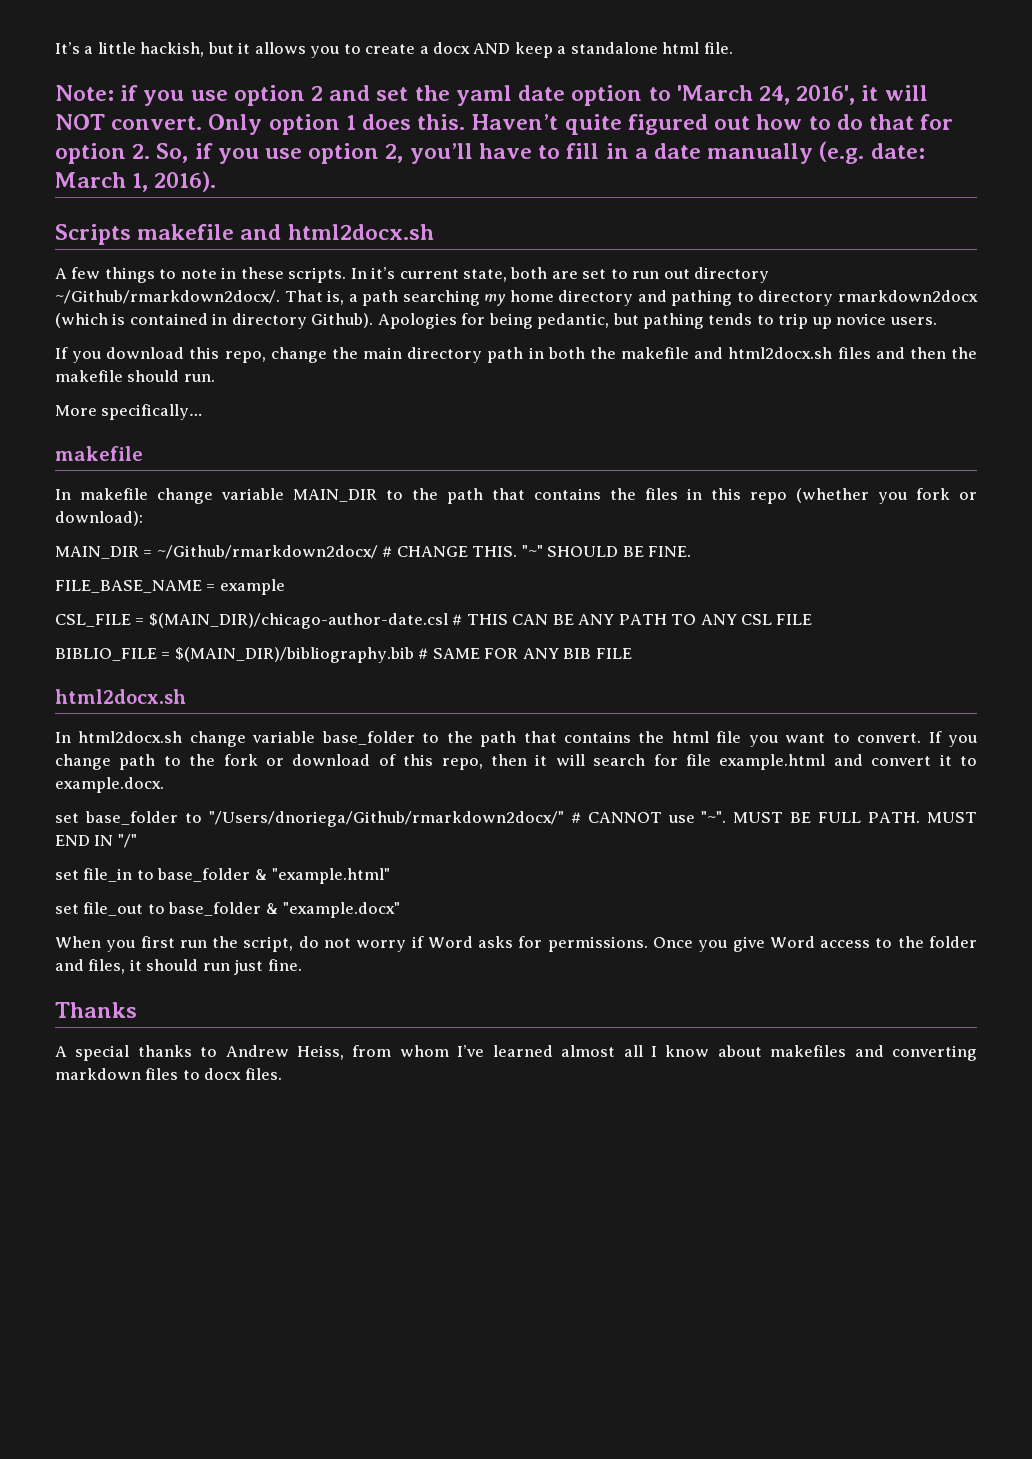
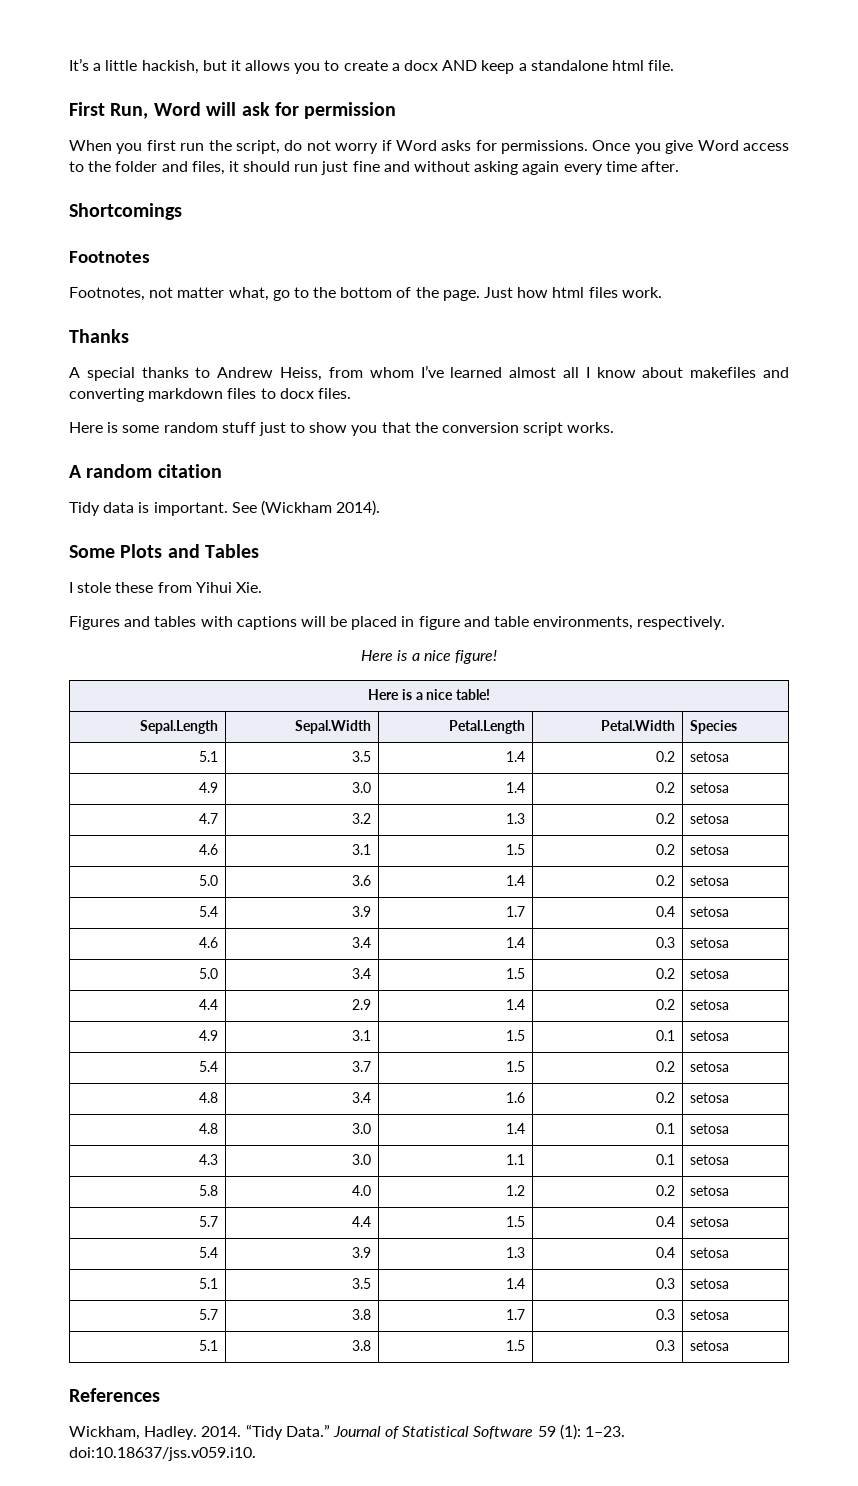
[55,85,928,106] [55,114,954,135] [55,141,925,164] [55,171,217,192] [55,224,434,245] [55,267,770,283] [55,290,979,306] [55,313,937,329] [55,347,977,363] [55,370,215,382] [55,404,203,420] [55,446,143,461] [55,488,977,504] [55,511,143,526] [55,545,692,559] [55,579,285,595] [55,613,813,629] [55,647,632,663] [55,689,186,704] [55,731,978,747] [55,754,977,770] [55,777,164,793] [55,811,977,827] [55,834,137,848] [55,868,391,884] [55,902,401,918] Note: if you use option 2 and set the yaml date option to 'March 24, 2016', it will NOT convert. Only option 1 does this. Haven’t quite figured out how to do that for option 2. So, if you use option 2, you’ll have to fill in a date manually (e.g. date: March 1, 2016). // Scripts makefile and html2docx.sh // A few things to note in these scripts. In it’s current state, both are set to run out directory ~/Github/rmarkdown2docx/. That is, a path searching my home directory and pathing to directory rmarkdown2docx (which is contained in directory Github). Apologies for being pedantic, but pathing tends to trip up novice users. // If you download this repo, change the main directory path in both the makefile and html2docx.sh files and then the makefile should run. // More specifically… // makefile // In makefile change variable MAIN_DIR to the path that contains the files in this repo (whether you fork or download): // MAIN_DIR = ~/Github/rmarkdown2docx/ # CHANGE THIS. "~" SHOULD BE FINE. // FILE_BASE_NAME = example // CSL_FILE = $(MAIN_DIR)/chicago-author-date.csl # THIS CAN BE ANY PATH TO ANY CSL FILE // BIBLIO_FILE = $(MAIN_DIR)/bibliography.bib # SAME FOR ANY BIB FILE // html2docx.sh // In html2docx.sh change variable base_folder to the path that contains the html file you want to convert. If you change path to the fork or download of this repo, then it will search for file example.html and convert it to example.docx. // set base_folder to "/Users/dnoriega/Github/rmarkdown2docx/" # CANNOT use "~". MUST BE FULL PATH. MUST END IN "/" // set file_in to base_folder & "example.html" // set file_out to base_folder & "example.docx" -> [69,102,397,119] First Run, Word will ask for permission
[267,959,302,971] fine. -> [352,161,679,175] [69,203,182,220] [69,251,150,263] [69,287,662,301] fine and without asking again every time after. // Shortcomings // Footnotes // Footnotes, not matter what, go to the bottom of the page. Just how html files work.
(282, 1074) none -> [69,422,615,436] [69,464,222,478] [69,500,381,516] [69,544,260,558] [69,582,262,593] [69,616,726,630] [361,650,497,664] [367,689,491,700] [139,720,218,734] [294,720,371,734] [448,720,525,734] [600,720,675,731] [690,720,738,734] [198,751,218,762] [351,751,371,762] [505,751,525,762] [655,751,675,762] [690,751,730,762] [198,782,218,793] [351,782,371,793] [505,782,525,793] [655,782,675,793] [690,782,730,793] [198,813,218,824] [351,813,371,824] [505,813,525,824] [655,813,675,824] [690,813,730,824] [198,844,218,855] [351,844,371,855] [505,844,525,855] [655,844,675,855] [690,844,730,855] [198,875,218,886] [351,875,371,886] [505,875,525,886] [655,875,675,886] [690,875,730,886] [198,906,218,917] [351,906,371,917] [505,906,525,917] [655,906,675,917] [690,906,730,917] [198,937,218,948] [351,937,371,948] [505,937,525,948] [655,937,675,948] [690,937,730,948] [198,968,218,979] [351,968,371,979] [505,968,525,979] [655,968,675,979] [690,968,730,979] [198,999,218,1010] [351,999,371,1010] [505,999,525,1010] [655,999,675,1010] [690,999,730,1010] [198,1030,218,1041] [351,1030,371,1041] [505,1030,525,1041] [655,1030,675,1041] [690,1030,730,1041] [198,1061,218,1072] [351,1061,371,1072] [505,1061,525,1072] [655,1061,675,1072] [690,1061,730,1072] [198,1092,218,1103] [351,1092,371,1103] [505,1092,525,1103] [655,1092,675,1103] [690,1092,730,1103] [198,1123,218,1134] [351,1123,371,1134] [505,1123,525,1134] [655,1123,675,1134] [690,1123,730,1134] [198,1154,218,1165] [351,1154,371,1165] [505,1154,525,1165] [655,1154,675,1165] [690,1154,730,1165] [198,1185,218,1196] [351,1185,371,1196] [505,1185,525,1196] [655,1185,675,1196] [690,1185,730,1196] [198,1216,218,1227] [351,1216,371,1227] [505,1216,525,1227] [655,1216,675,1227] [690,1216,730,1227] [198,1247,218,1258] [351,1247,371,1258] [505,1247,525,1258] [655,1247,675,1258] [690,1247,730,1258] [198,1278,218,1289] [351,1278,371,1289] [505,1278,525,1289] [655,1278,675,1289] [690,1278,730,1289] [198,1309,218,1320] [351,1309,371,1320] [505,1309,525,1320] [655,1309,675,1320] [690,1309,730,1320] [198,1340,218,1351] [351,1340,371,1351] [505,1340,525,1351] [655,1340,675,1351] [690,1340,730,1351] [69,1388,160,1402] [69,1424,626,1440] [69,1447,256,1461] // Here is some random stuff just to show you that the conversion script works. // A random citation // Tidy data is important. See (Wickham 2014). // Some Plots and Tables // I stole these from Yihui Xie. // Figures and tables with captions will be placed in figure and table environments, respectively. // Here is a nice figure! // Here is a nice table! // Sepal.Length | Sepal.Width | Petal.Length | Petal.Width | Species // 5.1 | 3.5 | 1.4 | 0.2 | setosa // 4.9 | 3.0 | 1.4 | 0.2 | setosa // 4.7 | 3.2 | 1.3 | 0.2 | setosa // 4.6 | 3.1 | 1.5 | 0.2 | setosa // 5.0 | 3.6 | 1.4 | 0.2 | setosa // 5.4 | 3.9 | 1.7 | 0.4 | setosa // 4.6 | 3.4 | 1.4 | 0.3 | setosa // 5.0 | 3.4 | 1.5 | 0.2 | setosa // 4.4 | 2.9 | 1.4 | 0.2 | setosa // 4.9 | 3.1 | 1.5 | 0.1 | setosa // 5.4 | 3.7 | 1.5 | 0.2 | setosa // 4.8 | 3.4 | 1.6 | 0.2 | setosa // 4.8 | 3.0 | 1.4 | 0.1 | setosa // 4.3 | 3.0 | 1.1 | 0.1 | setosa // 5.8 | 4.0 | 1.2 | 0.2 | setosa // 5.7 | 4.4 | 1.5 | 0.4 | setosa // 5.4 | 3.9 | 1.3 | 0.4 | setosa // 5.1 | 3.5 | 1.4 | 0.3 | setosa // 5.7 | 3.8 | 1.7 | 0.3 | setosa // 5.1 | 3.8 | 1.5 | 0.3 | setosa // References // Wickham, Hadley. 2014. “Tidy Data.” Journal of Statistical Software 59 (1): 1–23. doi:10.18637/jss.v059.i10.

